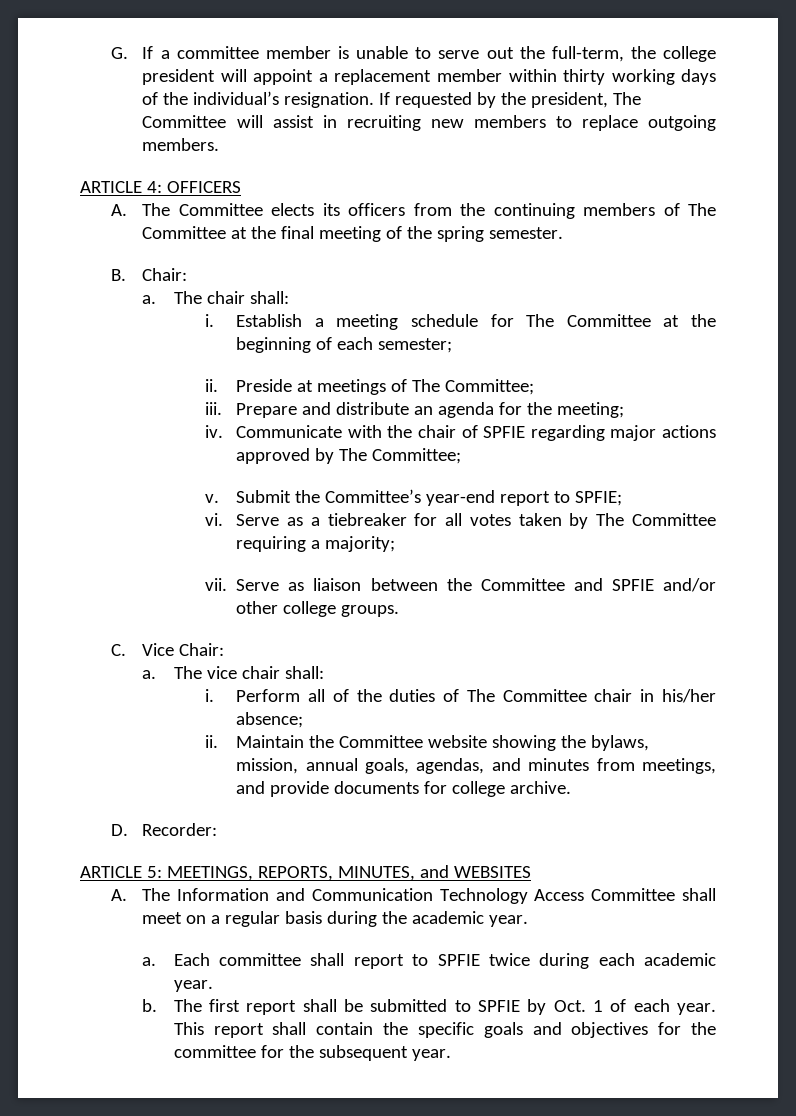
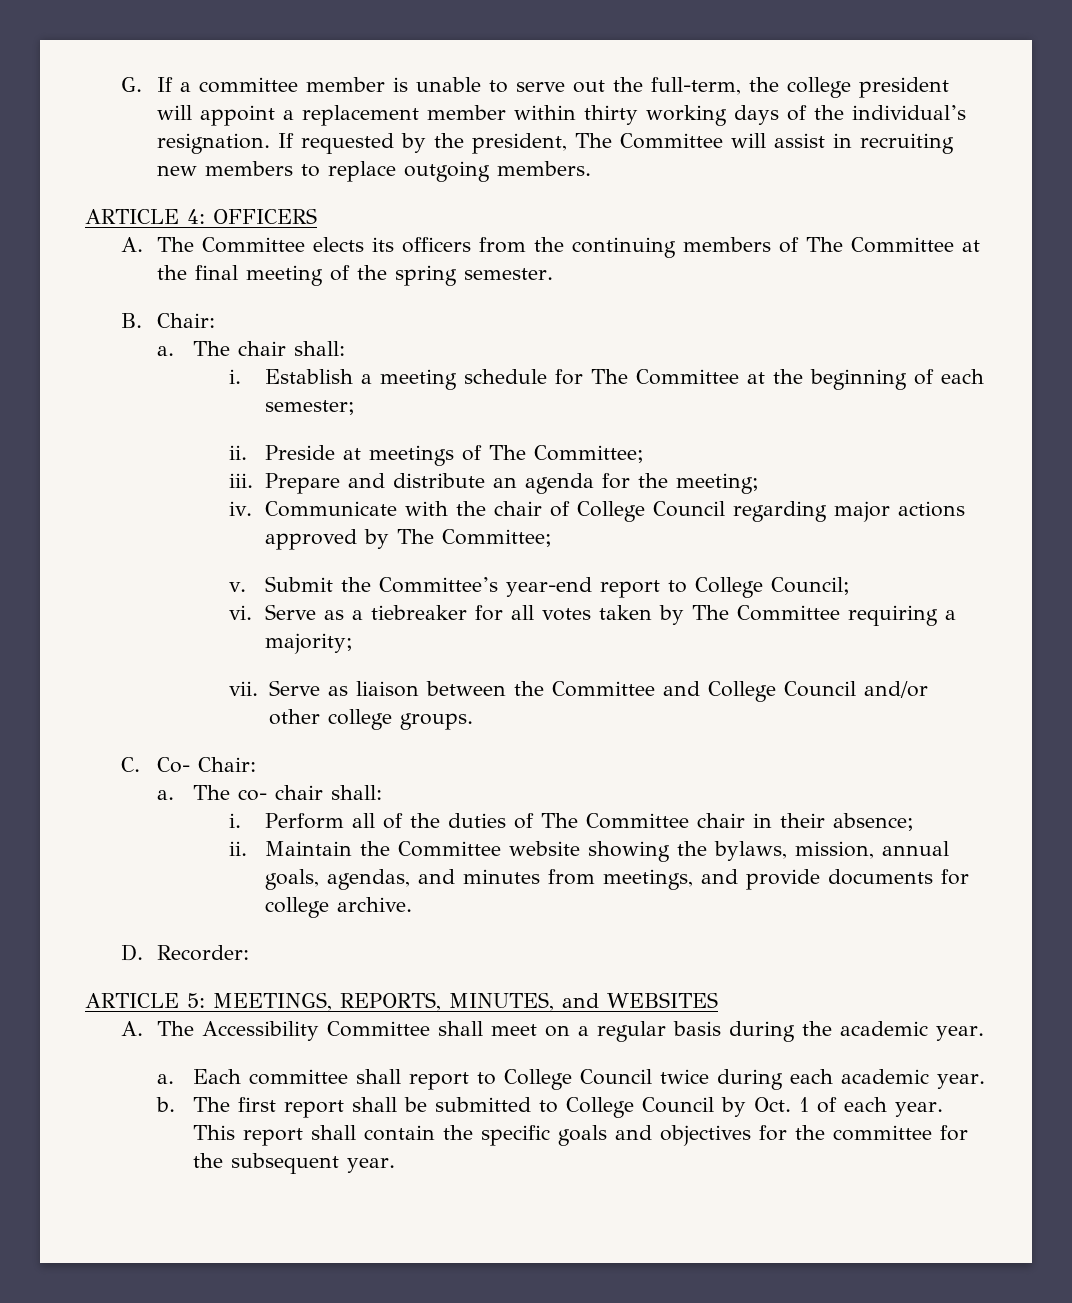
[483,426,526,438] SPFIE -> [577,501,726,522] College Council
[575,491,623,506] SPFIE; -> [695,577,851,598] College Council;
[611,579,654,591] SPFIE -> [708,681,857,702] College Council
[142,643,225,656] [142,666,237,679] Vice Chair: // a. The vice -> [157,757,257,773] [157,785,268,801] Co- Chair: // a. The co-
[662,689,716,703] his/her -> [780,813,826,828] their
[177,888,585,904] Information and Communication Technology Access -> [202,1021,320,1041] Accessibility
[437,954,480,966] SPFIE -> [504,1069,653,1090] College Council
[478,1000,521,1012] SPFIE -> [566,1097,715,1118] College Council

